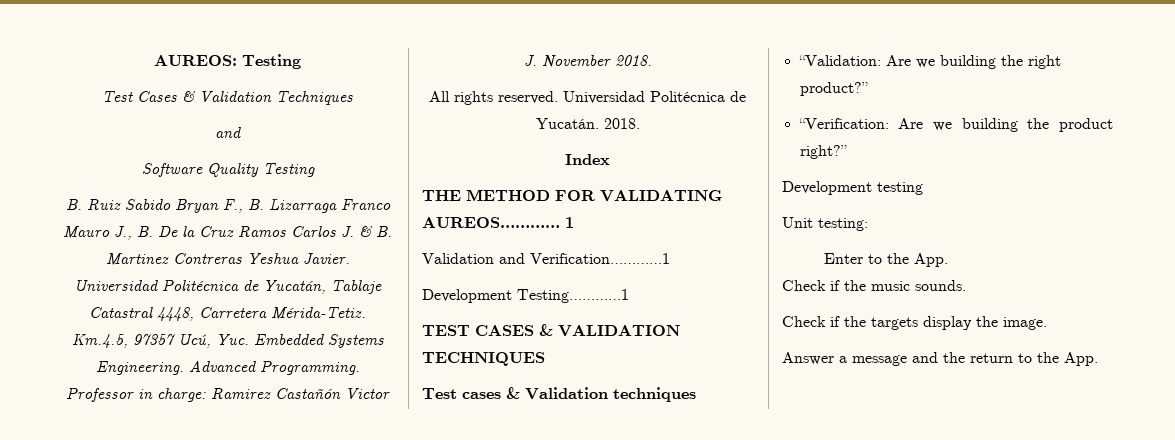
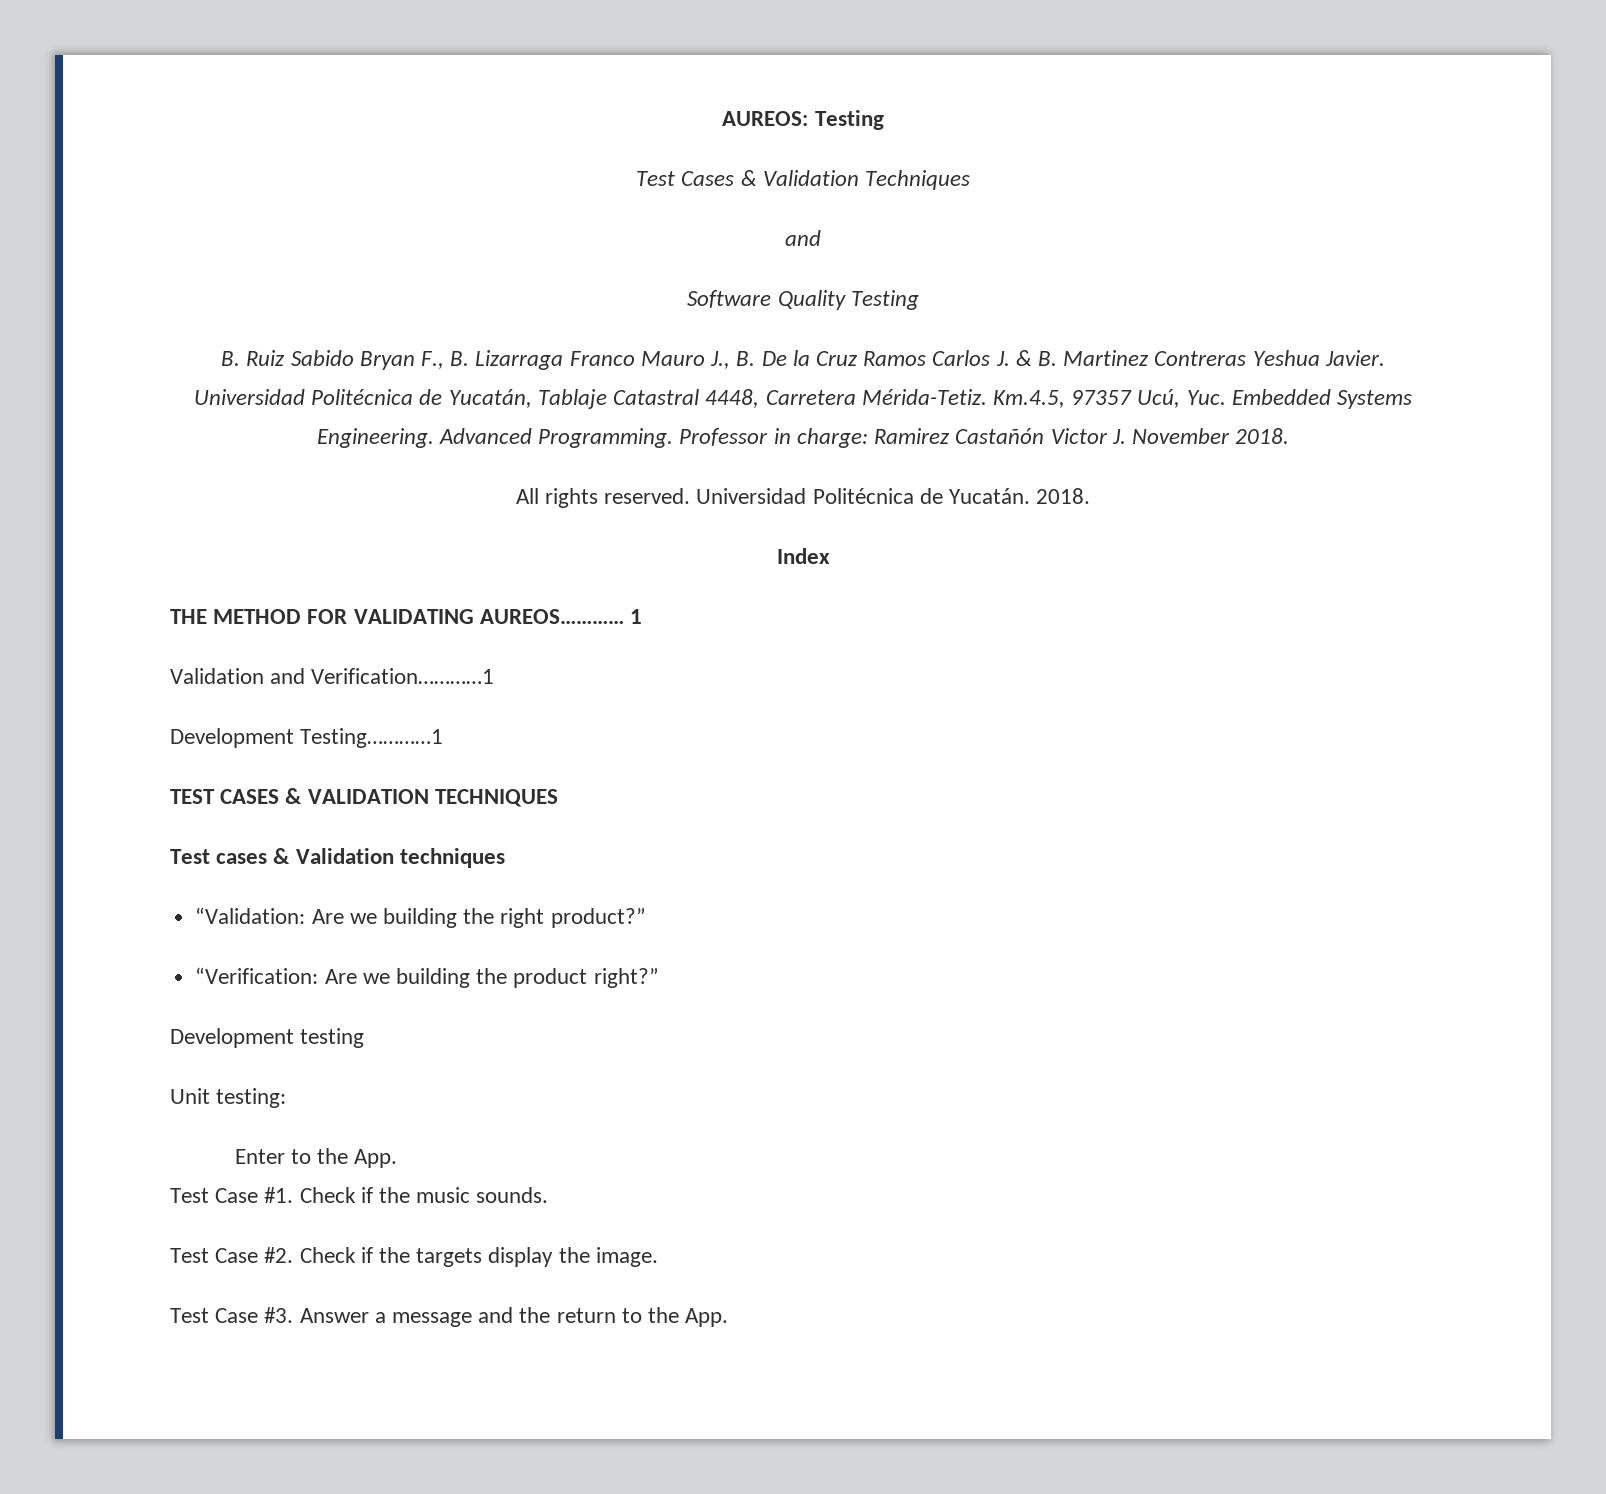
(949, 260) none -> [170,1187,294,1203] Test Case #1.
(966, 285) none -> [170,1247,294,1263] Test Case #2.
(1047, 323) none -> [170,1307,294,1323] Test Case #3.

